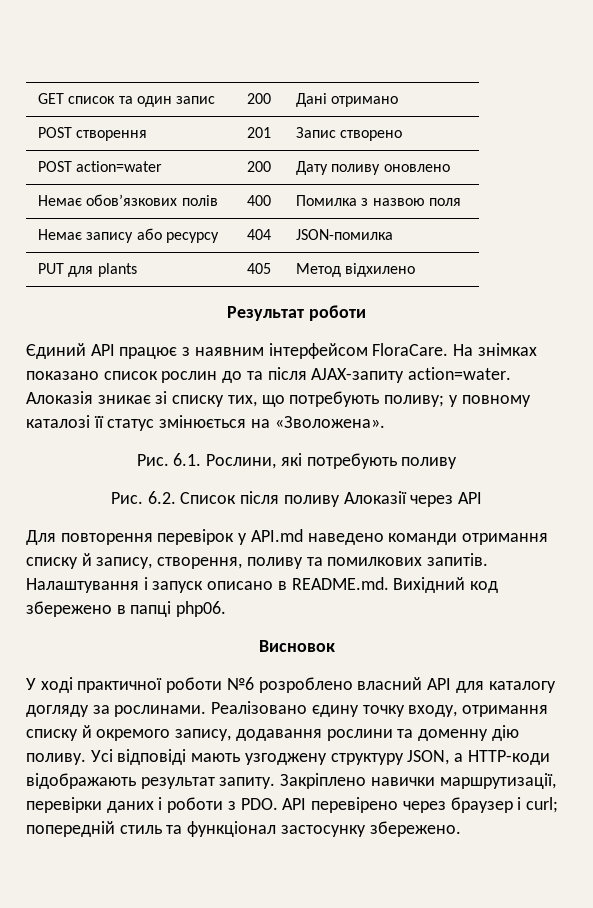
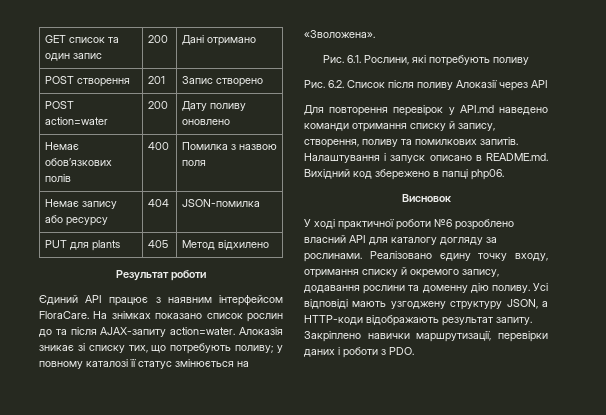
[282,797,558,813] [26,821,461,837] API перевірено через браузер і curl; попередній стиль та функціонал застосунку збережено. -> (414, 351) none

